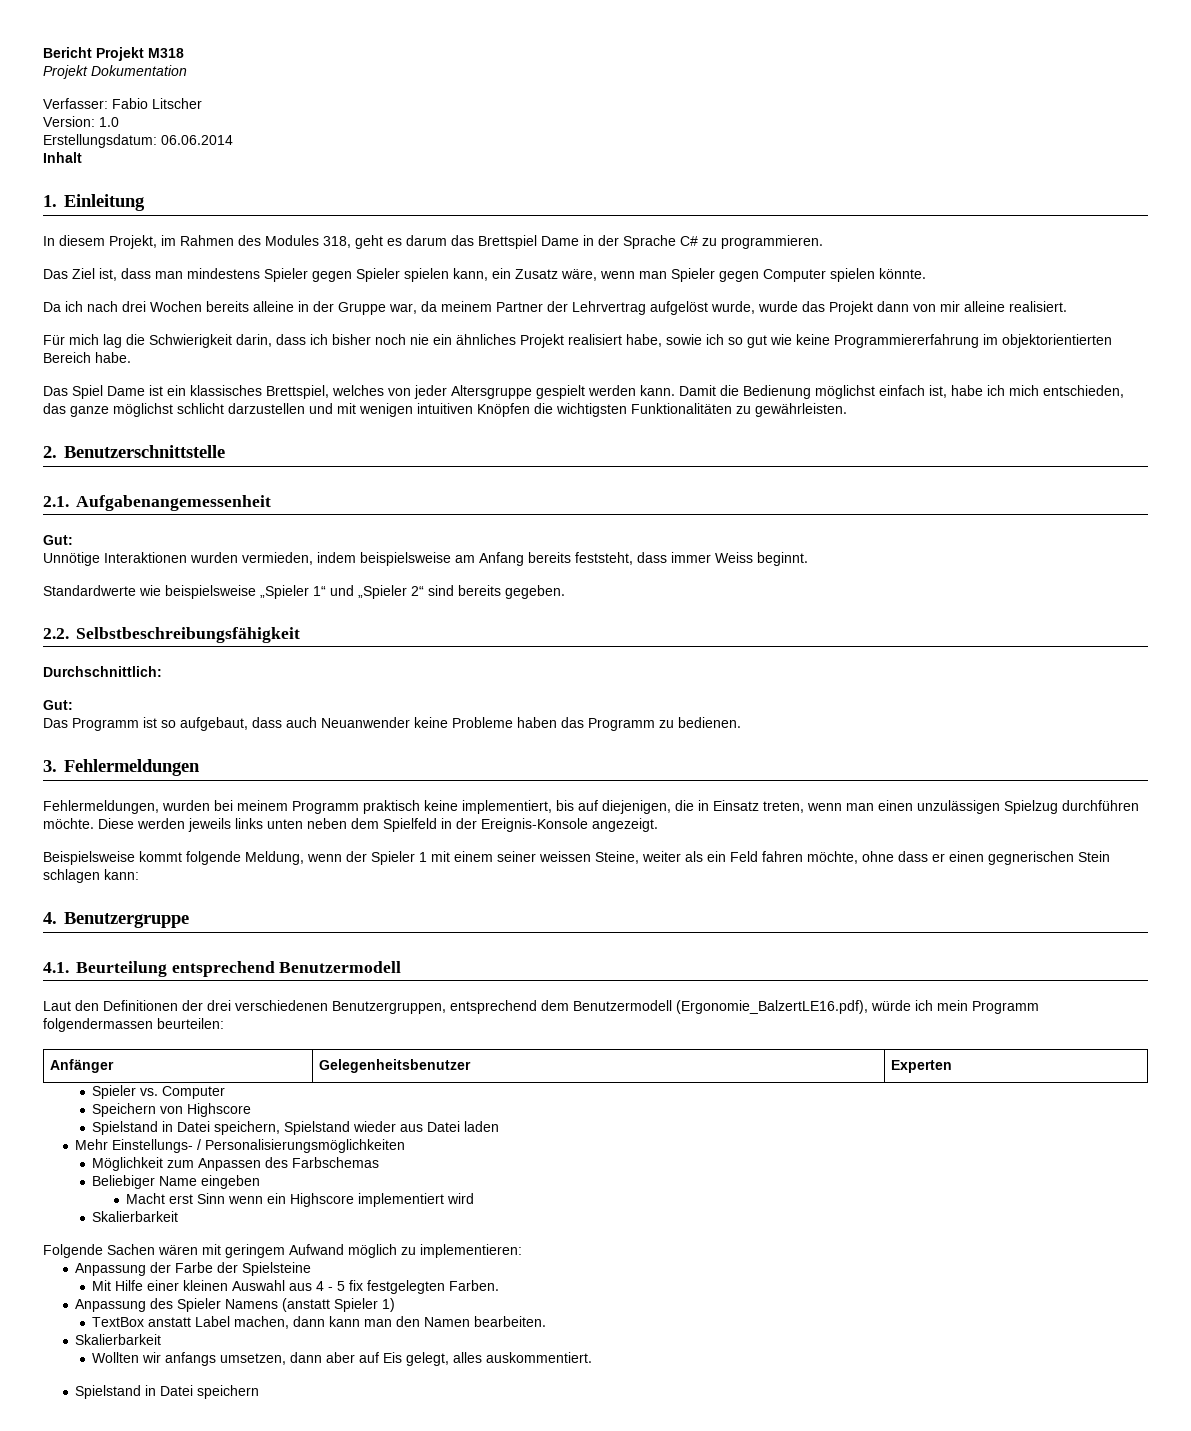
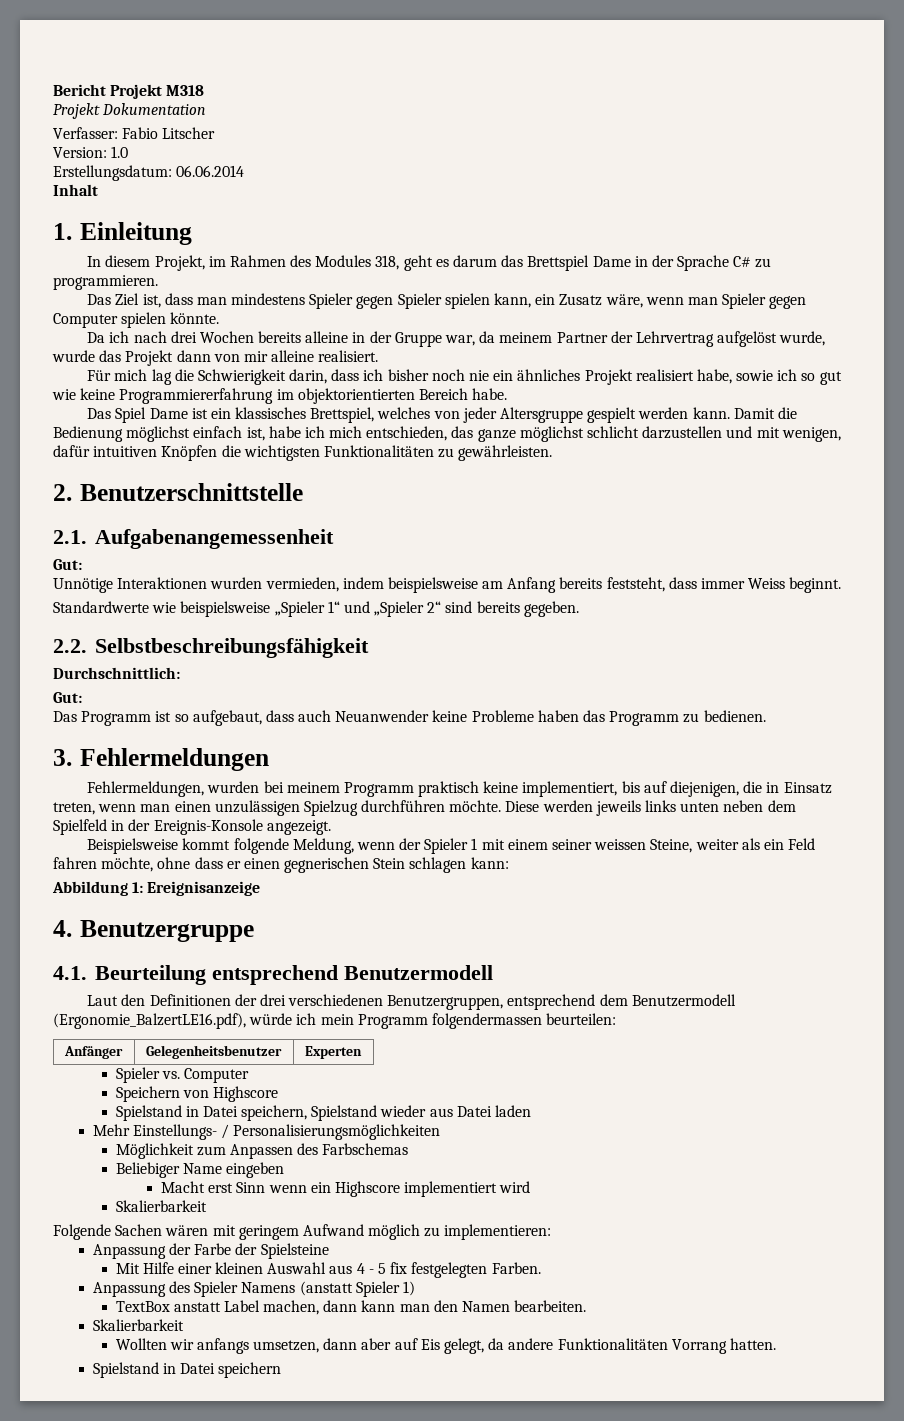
[359,403,413,417] wenigen -> [781,427,841,442] [53,445,90,457] wenigen, dafür
(139, 874) none -> [52,881,261,896] // Abbildung 1: Ereignisanzeige
[453,1352,593,1363] alles auskommentiert. -> [488,1338,776,1354] da andere Funktionalitäten Vorrang hatten.

